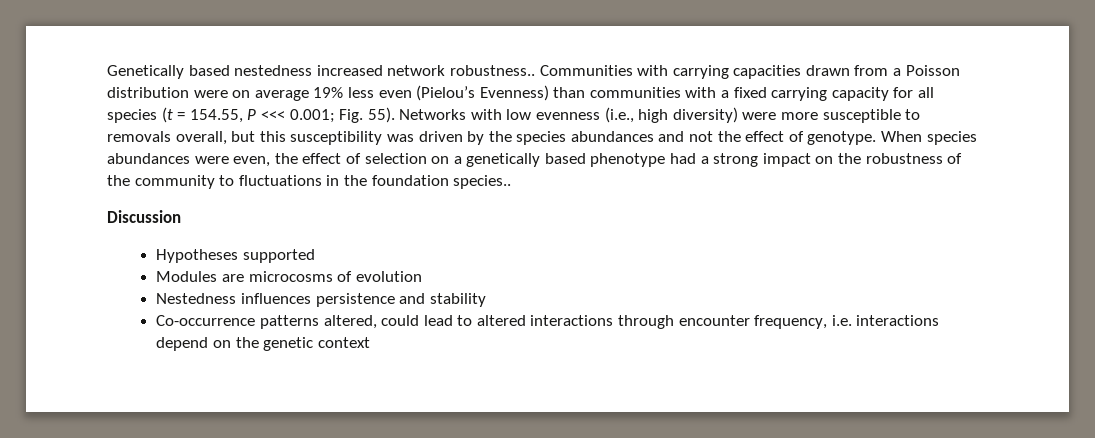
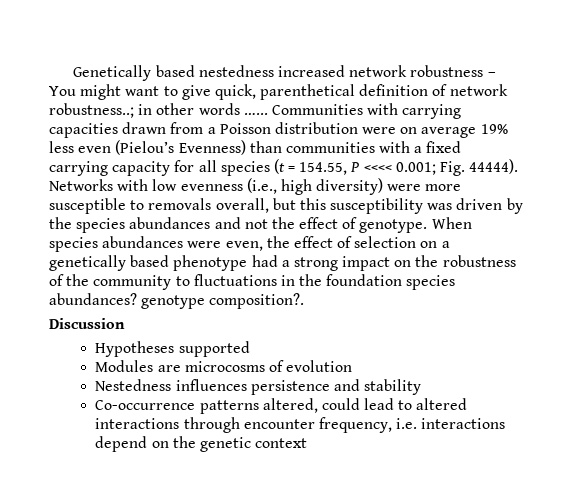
[449,65,535,76] robustness.. -> [410,65,496,77] [49,84,508,100] [49,103,268,118] robustness – You might want to give quick, parenthetical definition of network robustness..; in other words …...
[260,111,285,120] <<< -> [363,165,392,172] <<<<
[367,107,395,123] 55). -> [469,159,519,174] 44444).
[453,175,512,189] species.. -> [406,275,456,290] [49,293,305,309] species abundances? genotype composition?.

